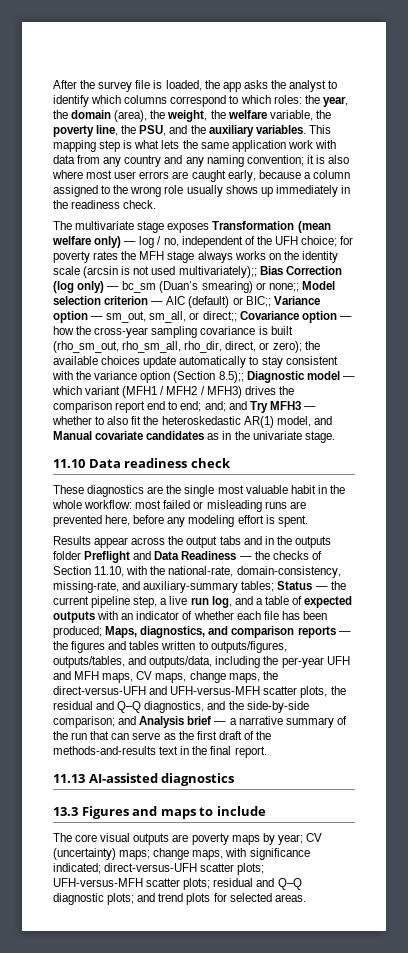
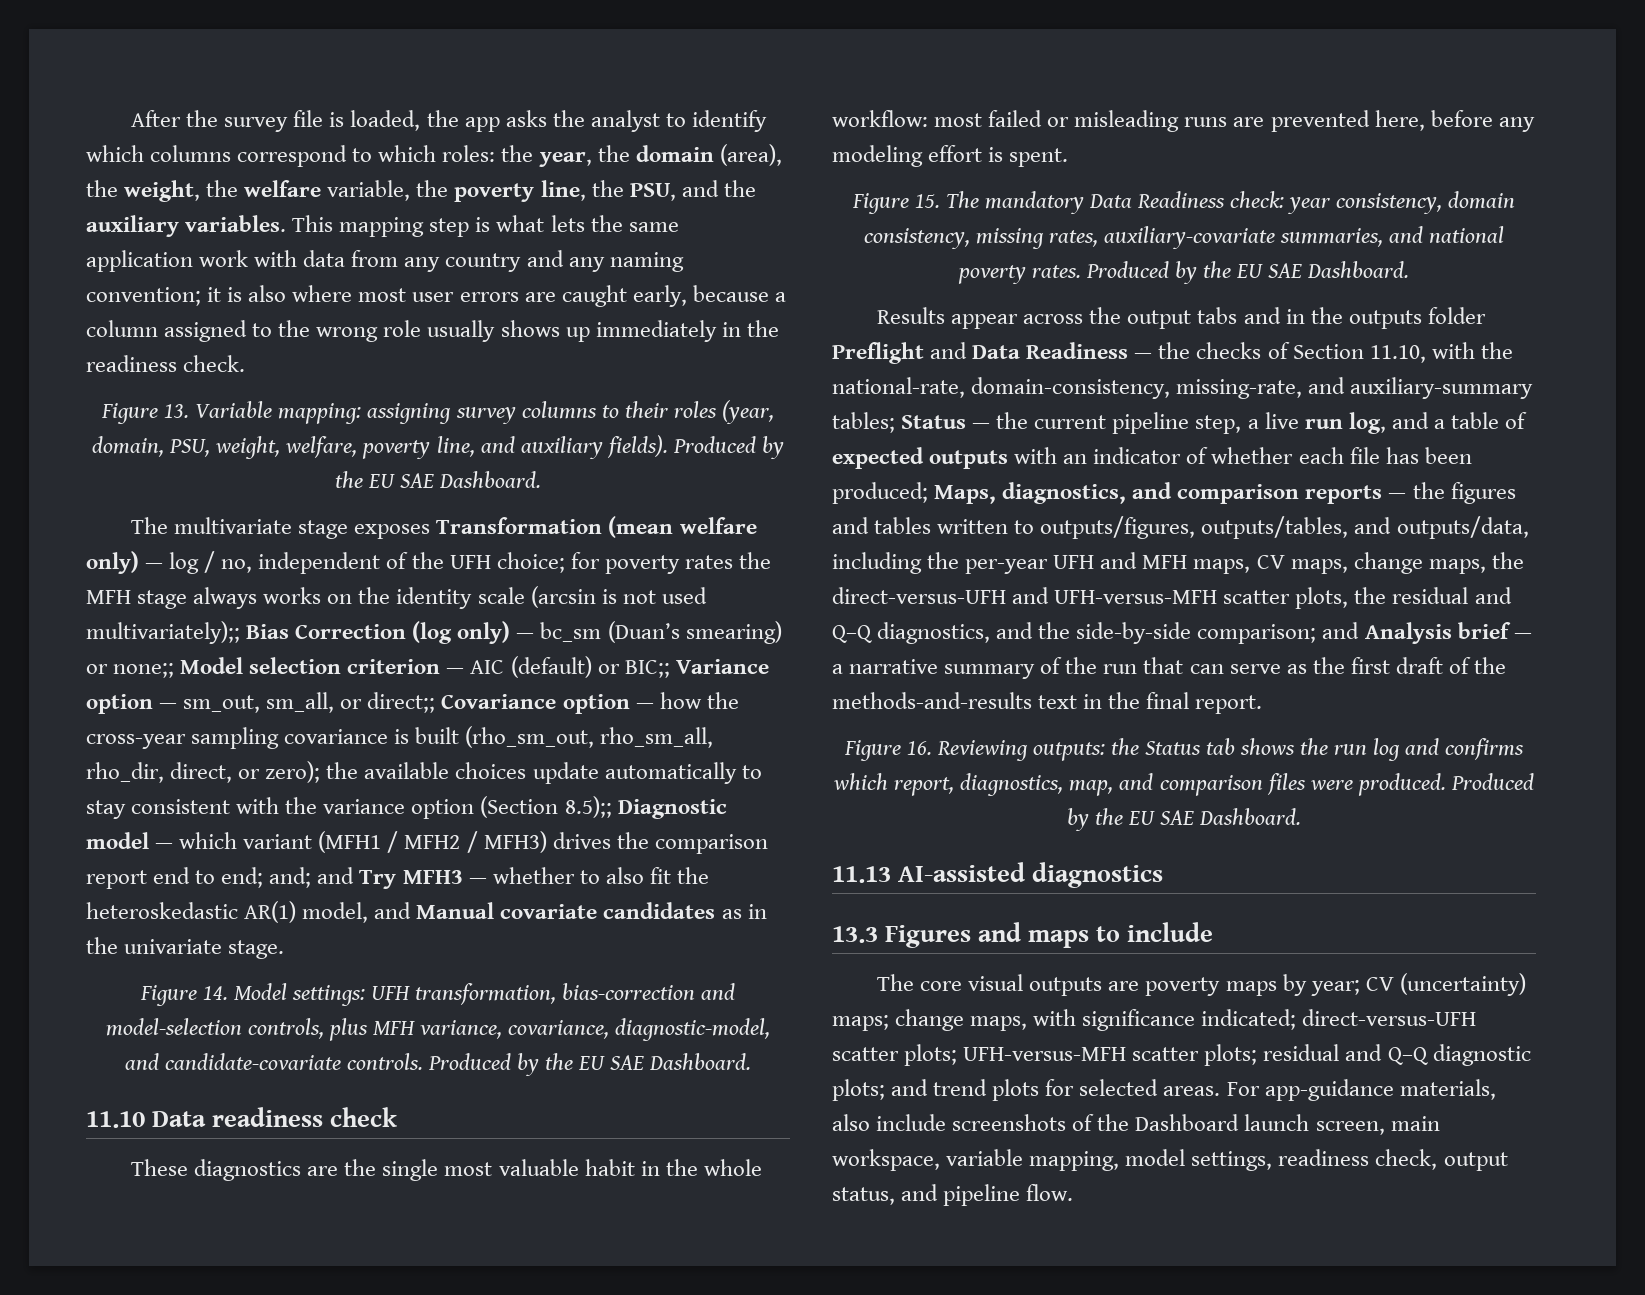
(157, 204) none -> [101,400,774,424] [92,435,784,459] [334,471,542,488] // Figure 13. Variable mapping: assigning survey columns to their roles (year, domain, PSU, weight, welfare, poverty line, and auxiliary fields). Produced by the EU SAE Dashboard.
(335, 437) none -> [139,983,736,1006] [105,1018,771,1041] [124,1053,752,1076] // Figure 14. Model settings: UFH transformation, bias-correction and model-selection controls, plus MFH variance, covariance, diagnostic-model, and candidate-covariate controls. Produced by the EU SAE Dashboard.
(308, 521) none -> [851,191,1516,214] [863,226,1505,249] [957,261,1410,284] // Figure 15. The mandatory Data Readiness check: year consistency, domain consistency, missing rates, auxiliary-covariate summaries, and national poverty rates. Produced by the EU SAE Dashboard.
(267, 752) none -> [843,738,1525,761] [833,773,1534,796] [1066,808,1302,831] // Figure 16. Reviewing outputs: the Status tab shows the run log and confirms which report, diagnostics, map, and comparison files were produced. Produced by the EU SAE Dashboard.
(306, 898) none -> [1226,1079,1496,1101] [832,1114,1440,1135] [832,1149,1508,1171] [832,1184,1074,1206] For app-guidance materials, also include screenshots of the Dashboard launch screen, main workspace, variable mapping, model settings, readiness check, output status, and pipeline flow.

